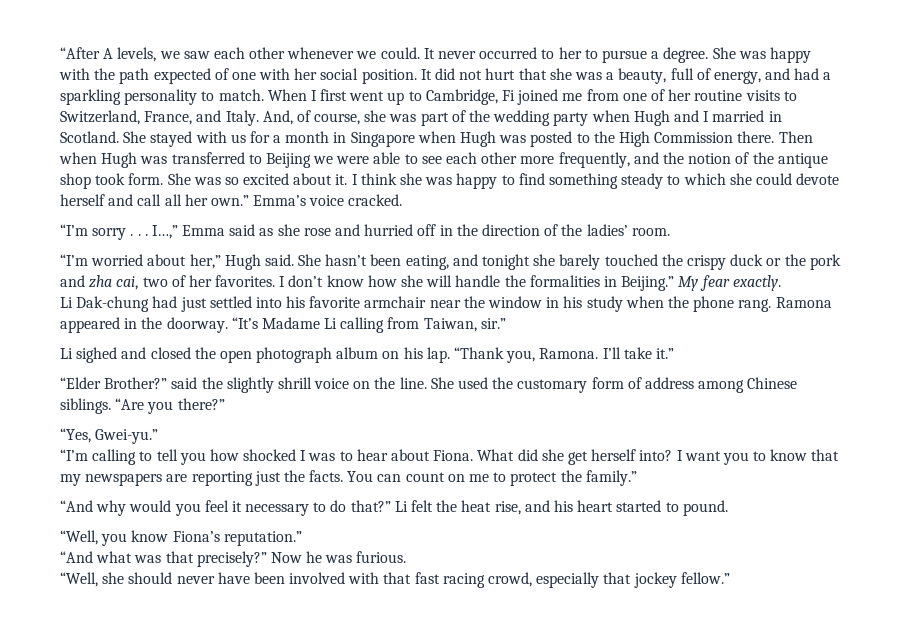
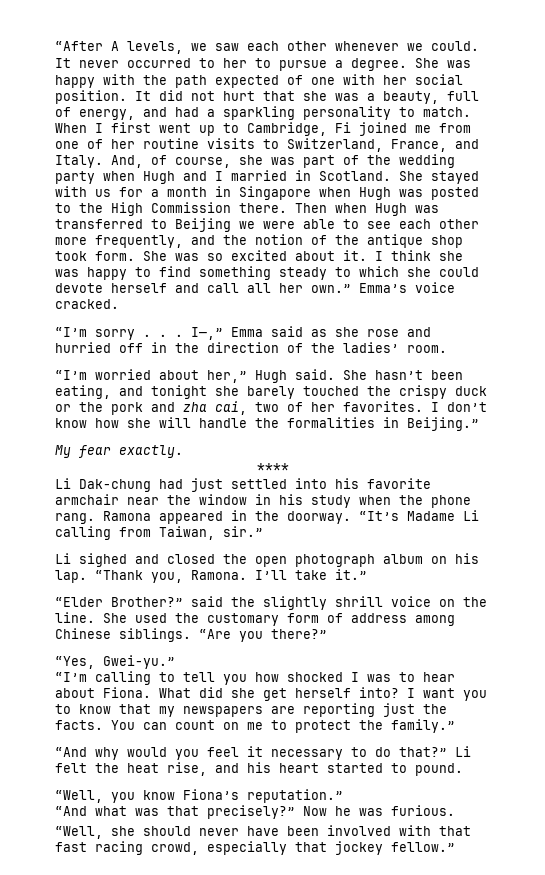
[151,225,178,239] I…,” -> [191,327,223,340] I—,”
(675, 283) none -> (479, 424) //
(781, 283) none -> [256,463,289,472] // ****

